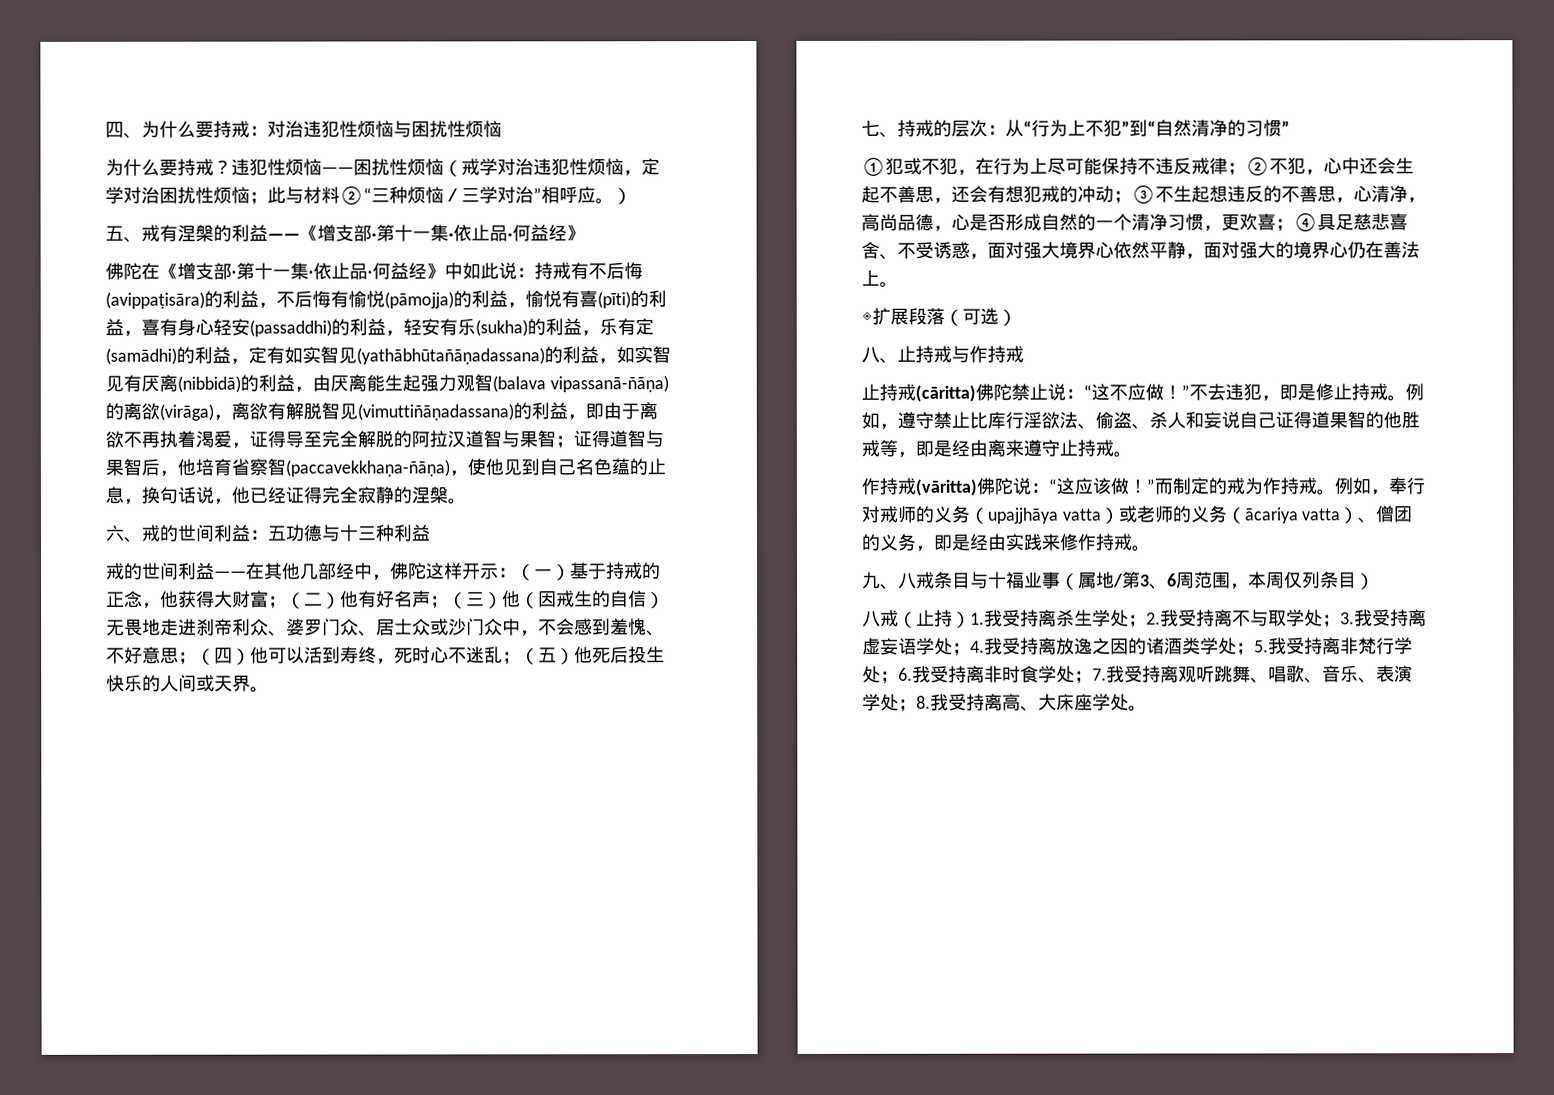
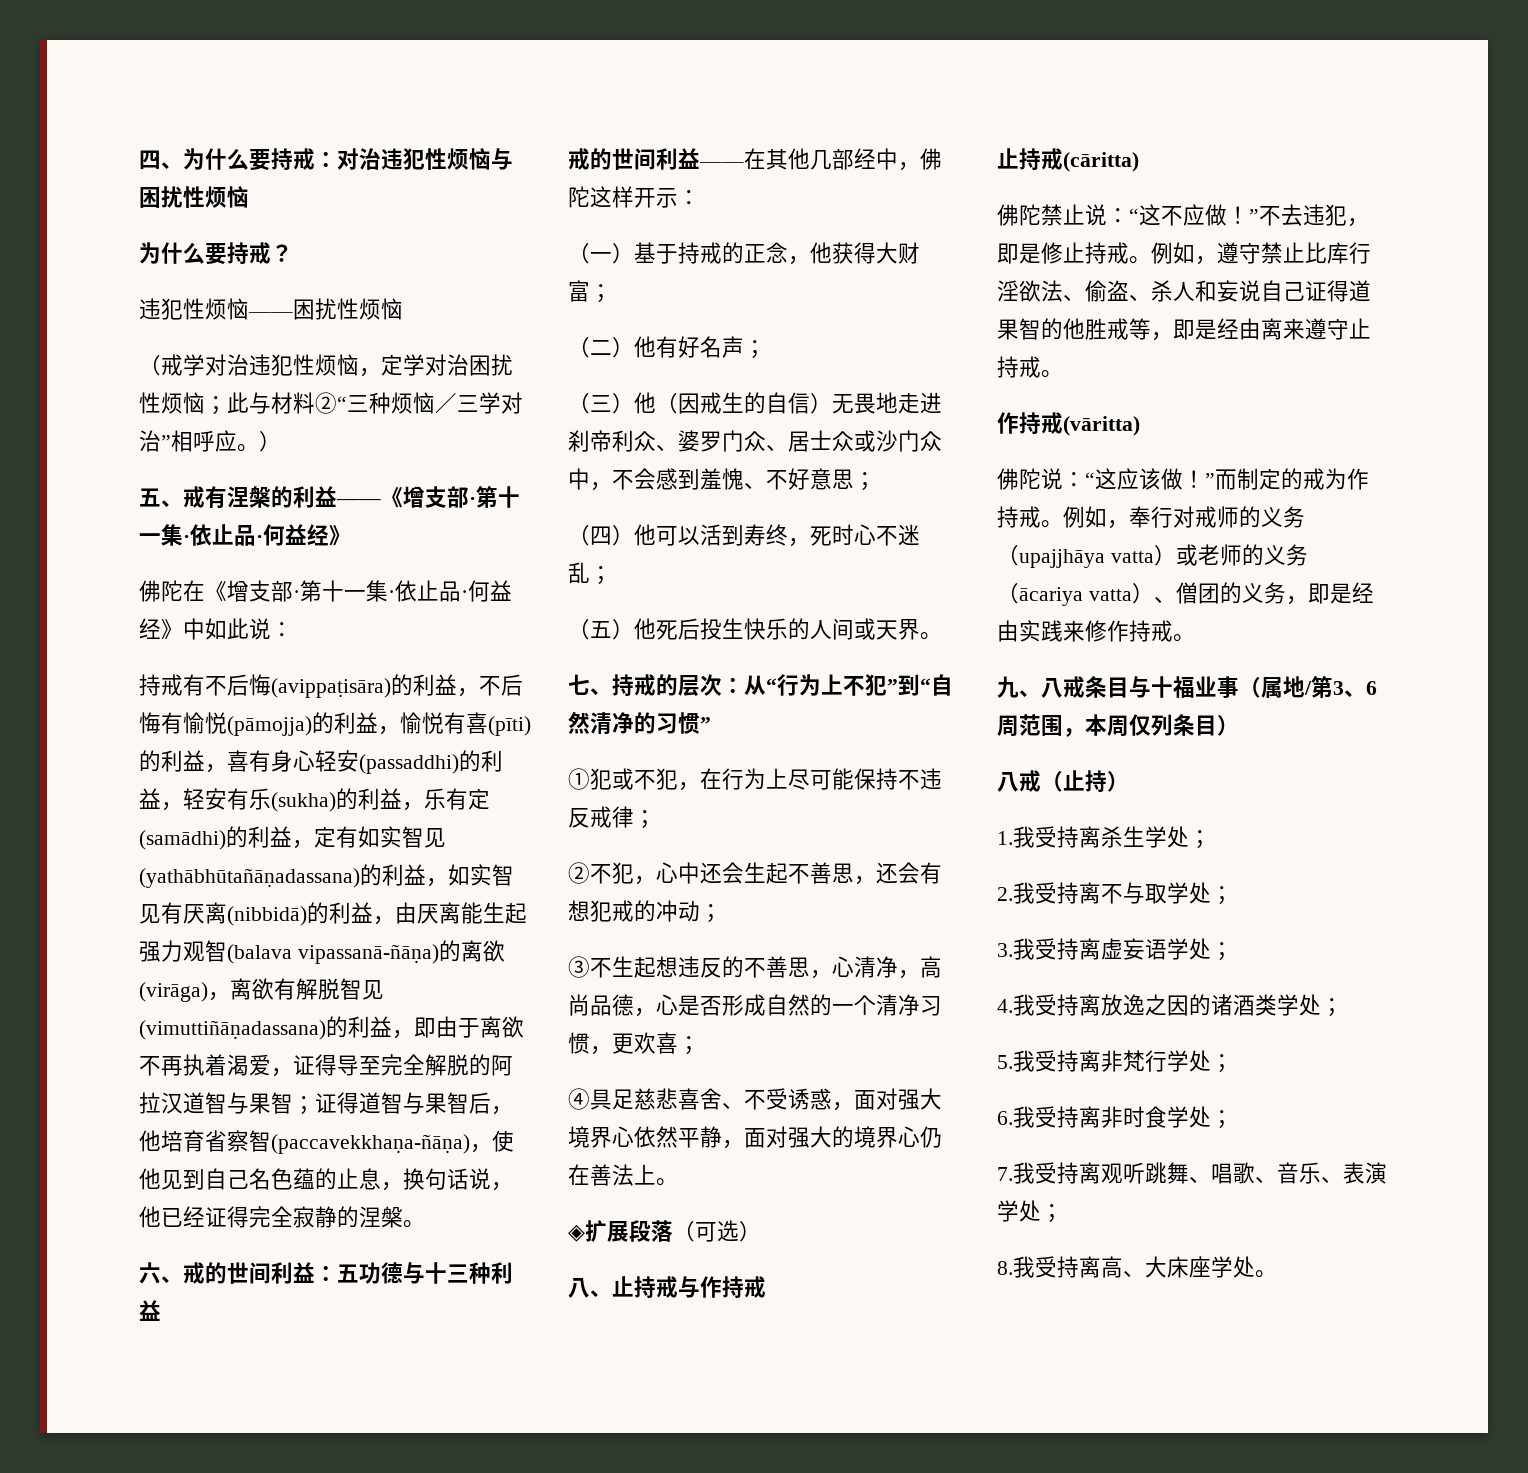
(232, 167) none -> (293, 253) //
(444, 167) none -> (403, 309) //
(535, 272) none -> (293, 629) //
(517, 572) none -> (700, 197) //
(287, 602) none -> (612, 293) //
(449, 602) none -> (766, 349) //
(197, 658) none -> (876, 481) //
(521, 658) none -> (612, 575) //
(1246, 169) none -> (656, 819) //
(1132, 197) none -> (722, 913) //
(1294, 225) none -> (700, 1045) //
(976, 393) none -> (1139, 162) //
(977, 487) none -> (1140, 426) //
(971, 619) none -> (1129, 781) //
(1147, 621) none -> (1211, 839) //
(1341, 621) none -> (1233, 895) //
(971, 649) none -> (1233, 951) //
(1255, 649) none -> (1343, 1007) //
(899, 677) none -> (1233, 1063) //
(1093, 677) none -> (1233, 1119) //
(917, 705) none -> (1063, 1213) //

